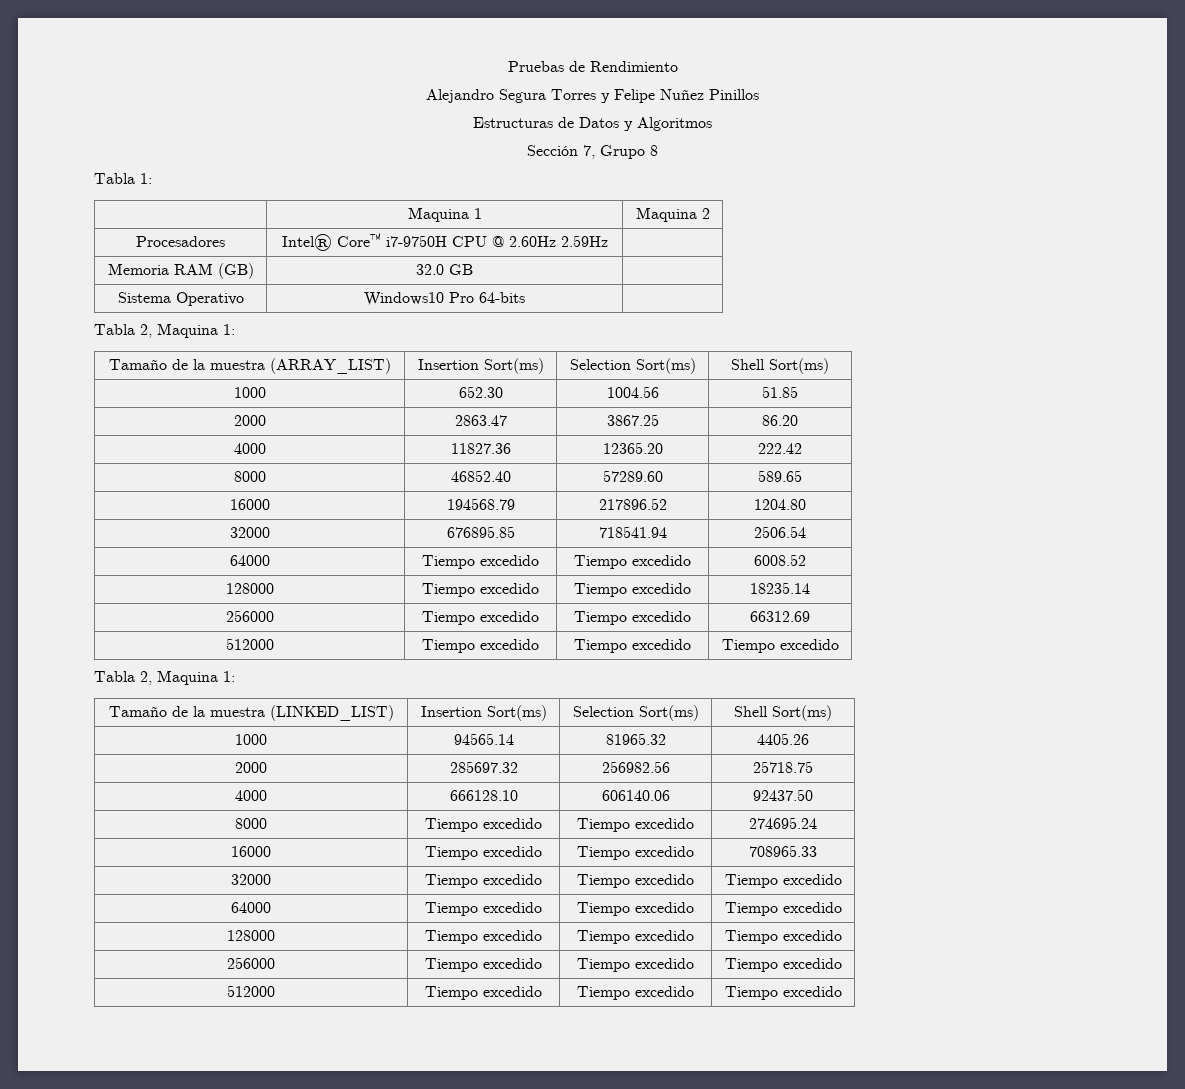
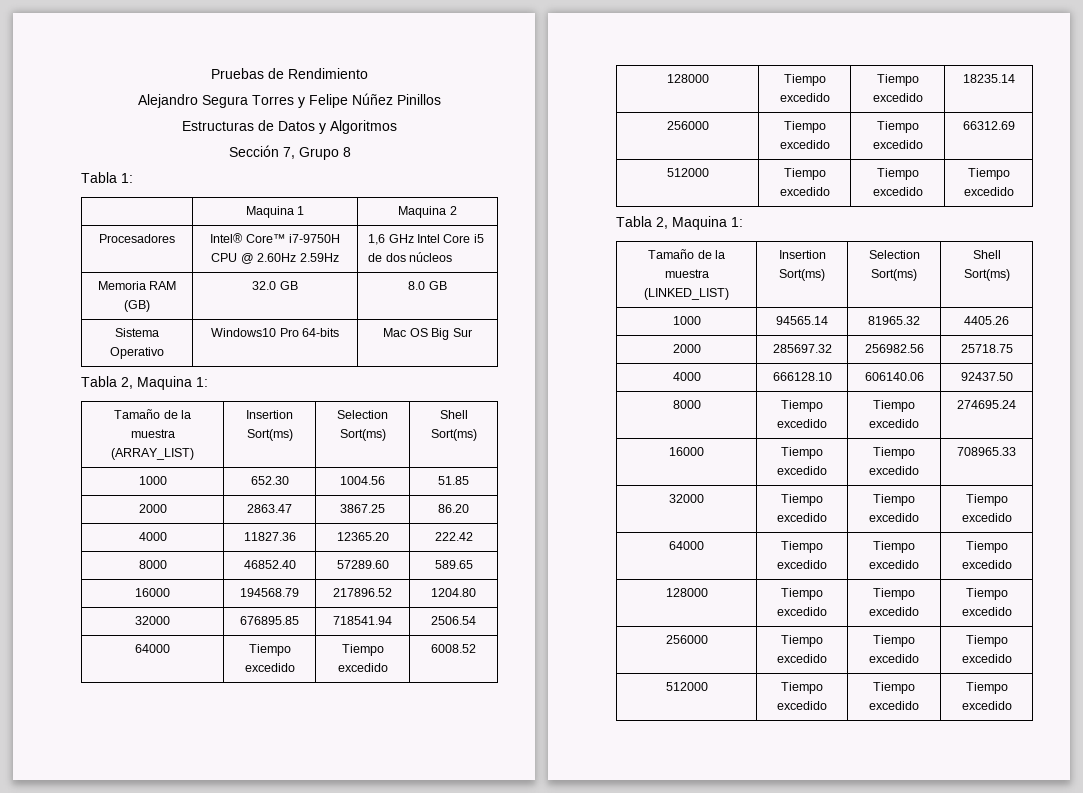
[660,89,704,100] Nuñez -> [352,93,393,105] Núñez
(608, 241) none -> [368,234,484,245] [368,252,452,262] 1,6 GHz Intel Core i5 de dos núcleos
(473, 269) none -> [408,281,447,290] 8.0 GB
(525, 297) none -> [383,328,472,340] Mac OS Big Sur

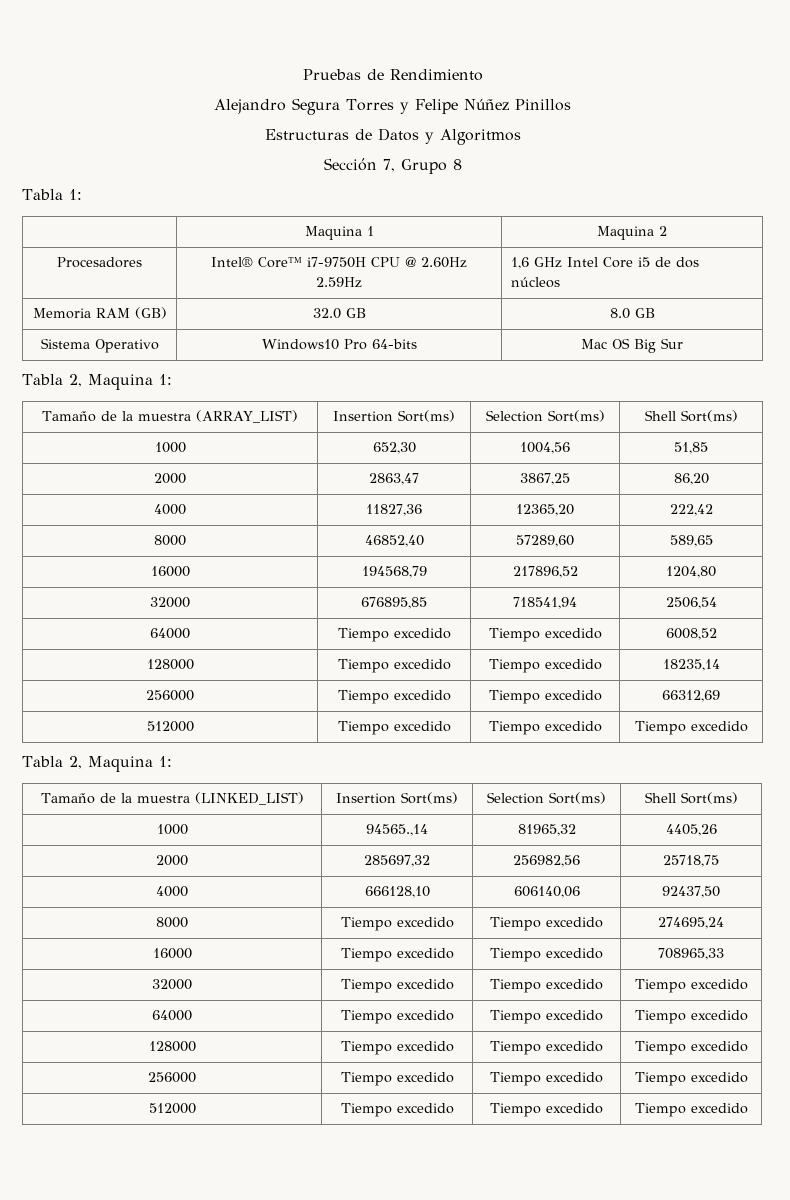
[250,476,289,485] [340,476,385,485] [438,476,469,485] [138,504,167,513] [247,504,292,513] [340,504,385,513] [438,504,469,513] [138,532,167,541] [243,532,296,541] [336,532,389,541] [434,532,473,541] [138,560,167,569] [243,560,296,569] [336,560,389,569] [434,560,473,569] [135,588,170,597] [240,588,299,597] [333,588,392,597] [431,588,476,597] [135,616,170,625] [240,616,299,625] [333,616,392,625] [431,616,476,625] [135,644,170,653] [248,644,291,656] [244,663,295,672] [341,644,384,656] [337,663,388,672] [431,644,476,653] [666,74,709,83] [783,74,826,86] [779,93,830,102] [876,74,919,86] [872,93,923,102] [962,74,1015,83] [666,121,709,130] [783,121,826,133] [779,140,830,149] [876,121,919,133] [872,140,923,149] [962,121,1015,130] 652.30 | 1004.56 | 51.85 // 2000 | 2863.47 | 3867.25 | 86.20 // 4000 | 11827.36 | 12365.20 | 222.42 // 8000 | 46852.40 | 57289.60 | 589.65 // 16000 | 194568.79 | 217896.52 | 1204.80 // 32000 | 676895.85 | 718541.94 | 2506.54 // 64000 | Tiempo excedido | Tiempo excedido | 6008.52 // 128000 | Tiempo excedido | Tiempo excedido | 18235.14 // 256000 | Tiempo excedido | Tiempo excedido | 66312.69 -> [372,442,416,454] [520,442,570,454] [674,442,708,454] [154,473,186,484] [369,473,419,485] [520,473,570,485] [673,473,709,485] [154,504,186,515] [366,504,422,516] [516,504,574,516] [669,504,713,516] [154,535,186,546] [364,535,424,547] [516,535,574,547] [669,535,713,547] [150,566,190,577] [361,566,427,578] [512,566,578,578] [666,566,716,578] [150,597,190,608] [361,597,427,609] [513,597,577,609] [665,597,717,609] [150,628,190,639] [337,628,451,642] [488,628,602,642] [665,628,717,640] [146,659,194,670] [337,659,451,673] [488,659,602,673] [662,659,720,671] [146,690,194,701] [337,690,451,704] [488,690,602,704] [662,690,720,702] 652,30 | 1004,56 | 51,85 // 2000 | 2863,47 | 3867,25 | 86,20 // 4000 | 11827,36 | 12365,20 | 222,42 // 8000 | 46852,40 | 57289,60 | 589,65 // 16000 | 194568,79 | 217896,52 | 1204,80 // 32000 | 676895,85 | 718541,94 | 2506,54 // 64000 | Tiempo excedido | Tiempo excedido | 6008,52 // 128000 | Tiempo excedido | Tiempo excedido | 18235,14 // 256000 | Tiempo excedido | Tiempo excedido | 66312,69
[776,316,828,325] [868,316,920,325] [964,316,1009,325] [672,344,701,353] [772,344,832,353] [864,344,924,353] [960,344,1013,353] [672,372,701,381] [772,372,832,381] [864,372,924,381] [960,372,1013,381] 94565.14 | 81965.32 | 4405.26 // 2000 | 285697.32 | 256982.56 | 25718.75 // 4000 | 666128.10 | 606140.06 | 92437.50 -> [366,824,428,836] [517,824,576,836] [665,824,717,836] [156,855,188,866] [364,855,430,867] [513,855,580,867] [663,855,719,867] [156,886,188,897] [364,886,430,898] [513,886,580,898] [662,886,720,898] 94565.,14 | 81965,32 | 4405,26 // 2000 | 285697,32 | 256982,56 | 25718,75 // 4000 | 666128,10 | 606140,06 | 92437,50
[957,400,1016,409] 274695.24 -> [658,917,724,929] 274695,24
[957,447,1016,456] 708965.33 -> [658,948,724,960] 708965,33

